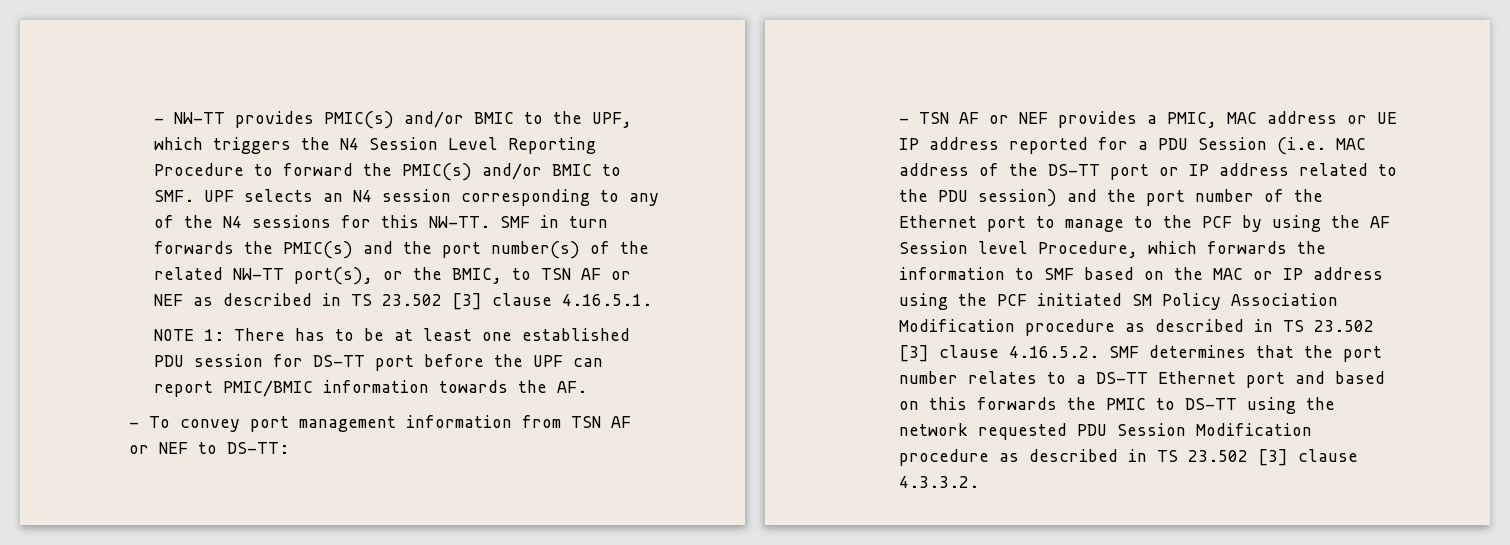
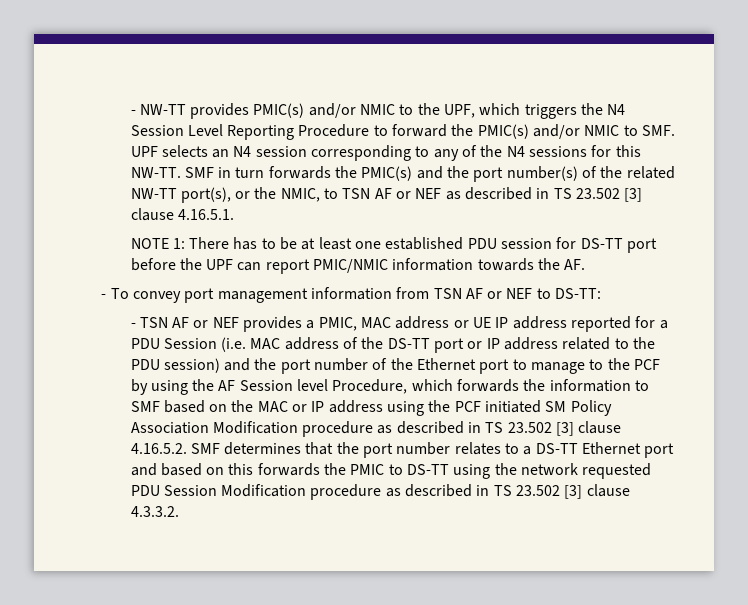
[473,112,514,124] BMIC -> [360,104,396,115] NMIC
[551,164,592,176] BMIC -> [584,125,620,136] NMIC
[451,268,502,284] BMIC, -> [280,188,320,202] NMIC,
[222,380,313,397] PMIC/BMIC -> [313,259,389,273] PMIC/NMIC

